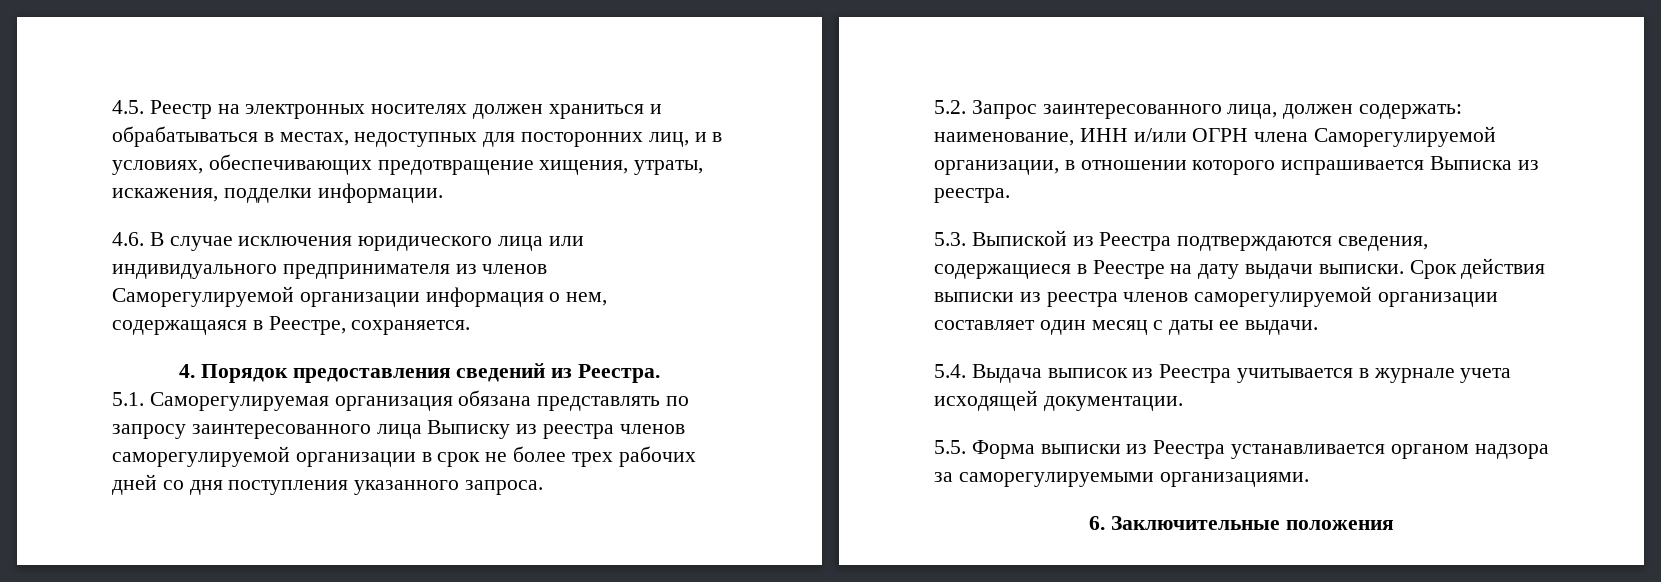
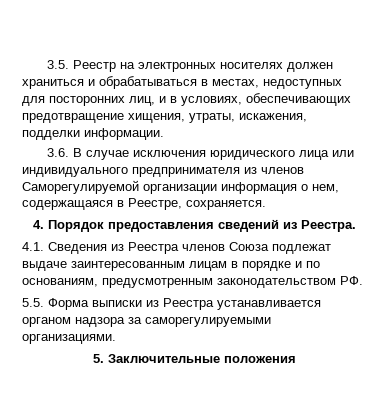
[112,100,144,114] 4.5. -> [46,60,69,69] 3.5.
[112,232,144,246] 4.6. -> [46,148,69,157] 3.6.
[112,390,690,411] [112,420,685,439] [112,446,696,467] [112,474,544,495] [934,100,1463,119] [934,126,1497,147] [934,156,1539,175] [934,188,1010,203] [934,230,1429,251] [934,258,1546,279] [934,286,1499,307] [934,320,1318,335] [934,364,1512,383] [934,390,1183,411] 5.1. Саморегулируемая организация обязана представлять по запросу заинтересованного лица Выписку из реестра членов саморегулируемой организации в срок не более трех рабочих дней со дня поступления указанного запроса. // 5.2. Запрос заинтересованного лица, должен содержать: наименование, ИНН и/или ОГРН члена Саморегулируемой организации, в отношении которого испрашивается Выписка из реестра. // 5.3. Выпиской из Реестра подтверждаются сведения, содержащиеся в Реестре на дату выдачи выписки. Срок действия выписки из реестра членов саморегулируемой организации составляет один месяц с даты ее выдачи. // 5.4. Выдача выписок из Реестра учитывается в журнале учета исходящей документации. -> [22,242,331,254] [22,261,320,271] [22,276,363,288] 4.1. Сведения из Реестра членов Союза подлежат выдаче заинтересованным лицам в порядке и по основаниям, предусмотренным законодательством РФ.
[1089,516,1106,530] 6. -> [92,354,104,363] 5.

